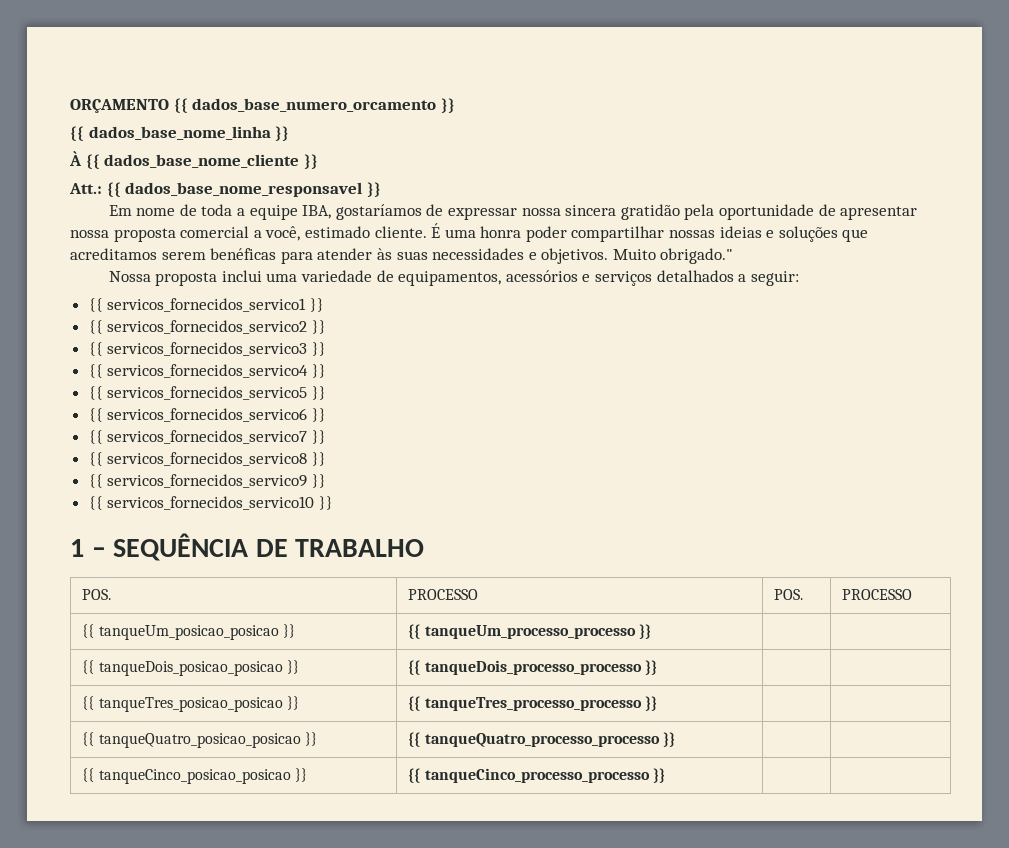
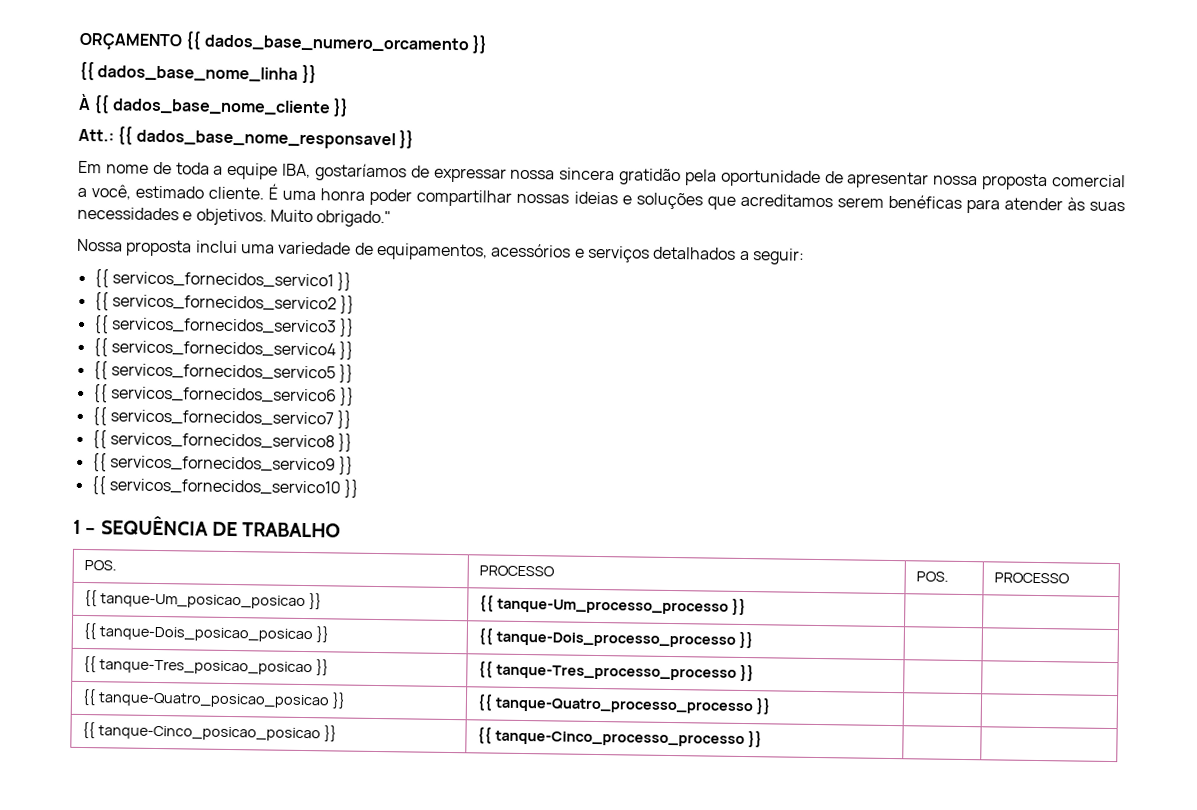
[98,624,295,640] [408,624,651,639] [82,660,299,676] [408,660,657,675] [82,696,299,712] [408,696,657,711] [82,732,317,748] [408,732,675,747] [82,768,307,784] [408,768,650,783] tanqueUm_posicao_posicao }} | {{ tanqueUm_processo_processo }} | | // {{ tanqueDois_posicao_posicao }} | {{ tanqueDois_processo_processo }} | | // {{ tanqueTres_posicao_posicao }} | {{ tanqueTres_processo_processo }} | | // {{ tanqueQuatro_posicao_posicao }} | {{ tanqueQuatro_processo_processo }} | | // {{ tanqueCinco_posicao_posicao }} | {{ tanqueCinco_processo_processo -> [99,593,322,610] [478,595,747,616] [82,623,329,643] [477,628,754,649] [82,655,329,676] [477,661,755,682] [81,688,346,709] [476,694,772,715] [81,721,337,742] [476,727,745,748] tanque-Um_posicao_posicao }} | {{ tanque-Um_processo_processo }} | | // {{ tanque-Dois_posicao_posicao }} | {{ tanque-Dois_processo_processo }} | | // {{ tanque-Tres_posicao_posicao }} | {{ tanque-Tres_processo_processo }} | | // {{ tanque-Quatro_posicao_posicao }} | {{ tanque-Quatro_processo_processo }} | | // {{ tanque-Cinco_posicao_posicao }} | {{ tanque-Cinco_processo_processo

